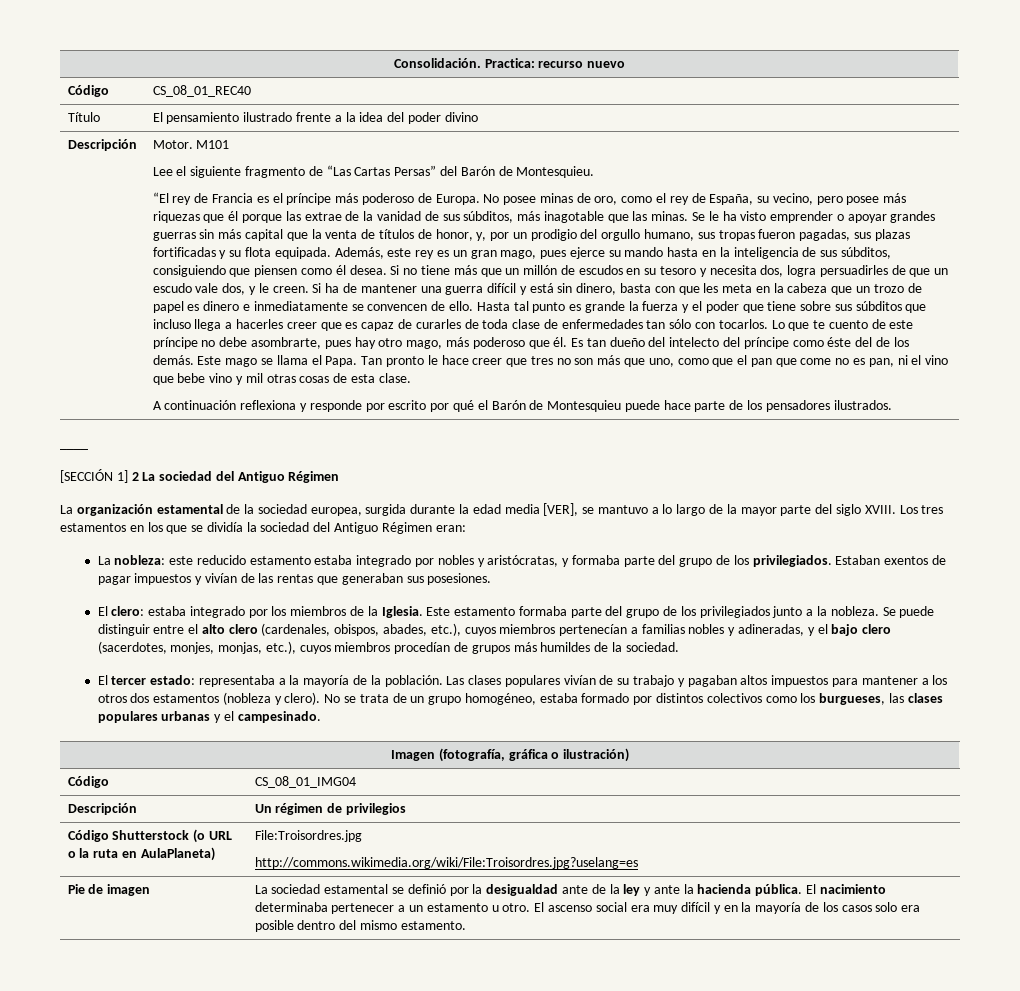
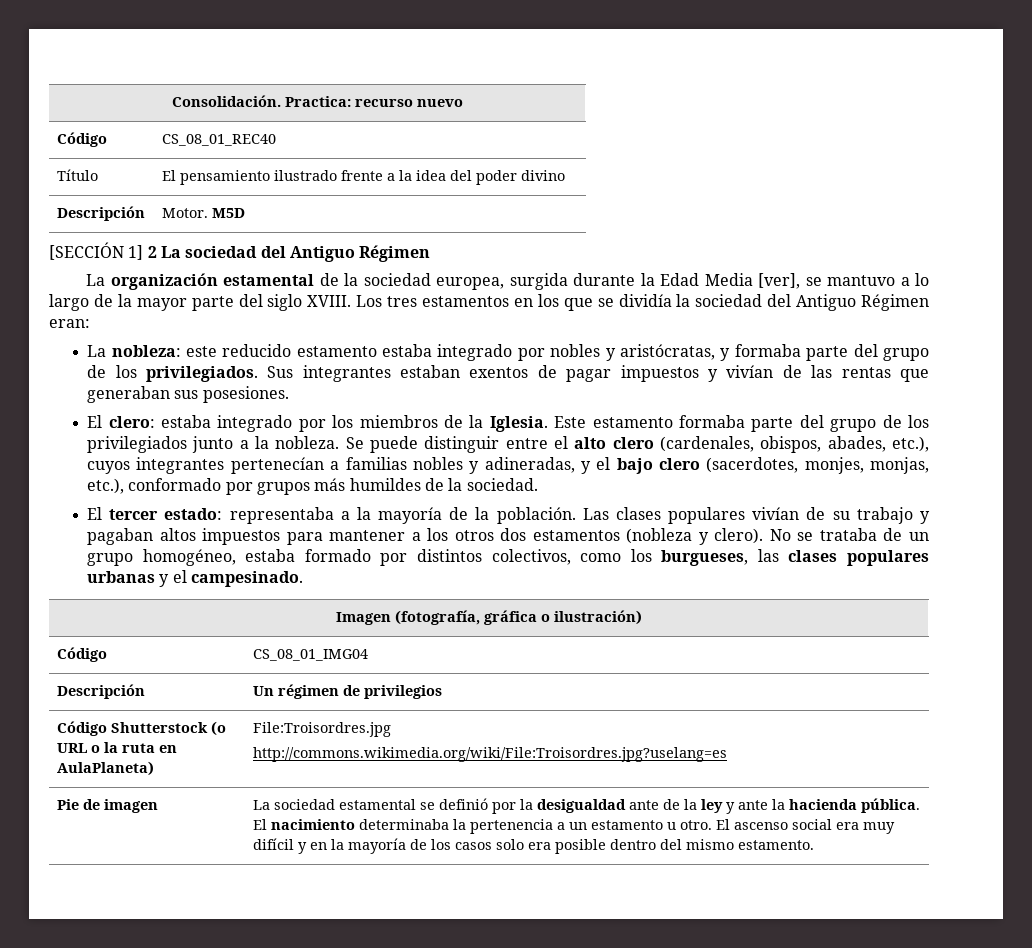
[196,140,230,149] [152,165,595,178] [152,192,907,205] [152,211,936,223] [152,229,910,241] [152,247,891,259] [152,265,949,277] [152,283,922,295] [152,301,927,313] [152,319,914,331] [152,337,909,349] [152,355,949,367] [152,373,411,385] [152,400,892,412] [60,448,88,450] M101 // Lee el siguiente fragmento de “Las Cartas Persas” del Barón de Montesquieu. // “El rey de Francia es el príncipe más poderoso de Europa. No posee minas de oro, como el rey de España, su vecino, pero posee más riquezas que él porque las extrae de la vanidad de sus súbditos, más inagotable que las minas. Se le ha visto emprender o apoyar grandes guerras sin más capital que la venta de títulos de honor, y, por un prodigio del orgullo humano, sus tropas fueron pagadas, sus plazas fortificadas y su flota equipada. Además, este rey es un gran mago, pues ejerce su mando hasta en la inteligencia de sus súbditos, consiguiendo que piensen como él desea. Si no tiene más que un millón de escudos en su tesoro y necesita dos, logra persuadirles de que un escudo vale dos, y le creen. Si ha de mantener una guerra difícil y está sin dinero, basta con que les meta en la cabeza que un trozo de papel es dinero e inmediatamente se convencen de ello. Hasta tal punto es grande la fuerza y el poder que tiene sobre sus súbditos que incluso llega a hacerles creer que es capaz de curarles de toda clase de enfermedades tan sólo con tocarlos. Lo que te cuento de este príncipe no debe asombrarte, pues hay otro mago, más poderoso que él. Es tan dueño del intelecto del príncipe como éste del de los demás. Este mago se llama el Papa. Tan pronto le hace creer que tres no son más que uno, como que el pan que come no es pan, ni el vino que bebe vino y mil otras cosas de esta clase. // A continuación reflexiona y responde por escrito por qué el Barón de Montesquieu puede hace parte de los pensadores ilustrados. // ____ -> [212,208,246,218] M5D
[472,503,579,516] edad media [VER], -> [660,273,801,289] Edad Media [ver],
[835,555,881,565] Estaban -> [267,365,461,382] Sus integrantes estaban
[499,624,556,634] miembros -> [136,457,225,474] integrantes
[299,642,469,654] cuyos miembros procedían de -> [128,478,253,495] conformado por
[359,694,389,703] trata -> [819,528,877,541] trataba
[706,693,762,703] colectivos -> [491,549,571,565] colectivos,
[331,903,395,914] pertenecer -> [453,819,554,834] la pertenencia

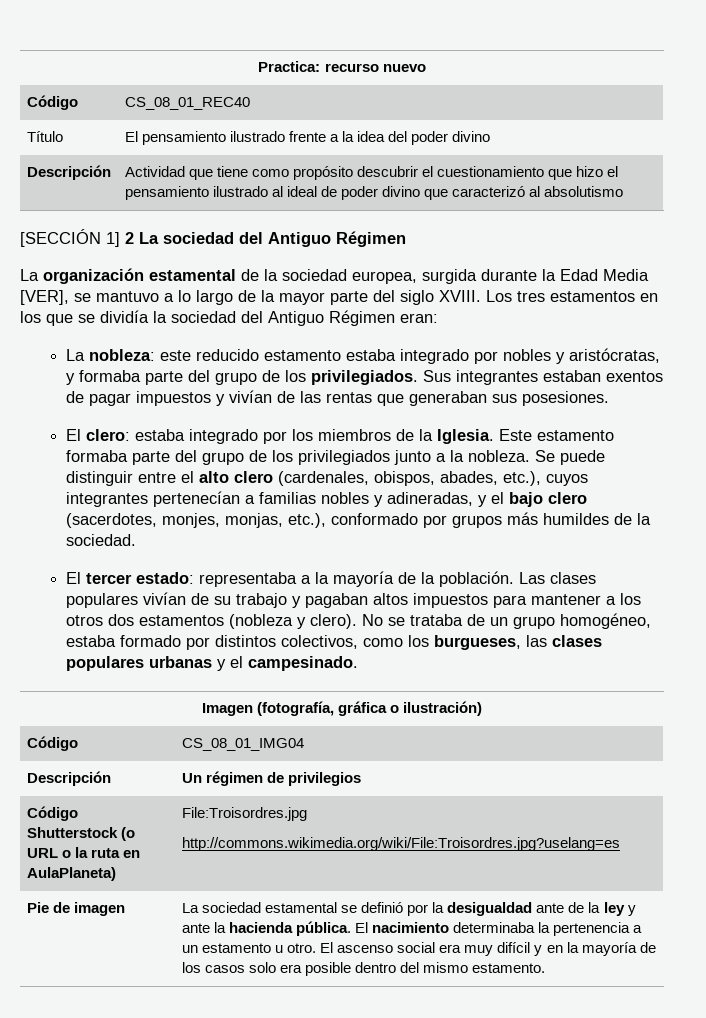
[172,95,281,107] Consolidación. -> (258, 66) none
[162,208,246,218] Motor. M5D -> [124,166,619,180] [124,186,624,200] Actividad que tiene como propósito descubrir el cuestionamiento que hizo el pensamiento ilustrado al ideal de poder divino que caracterizó al absolutismo
[758,273,801,289] [ver], -> [20,290,69,305] [VER],

